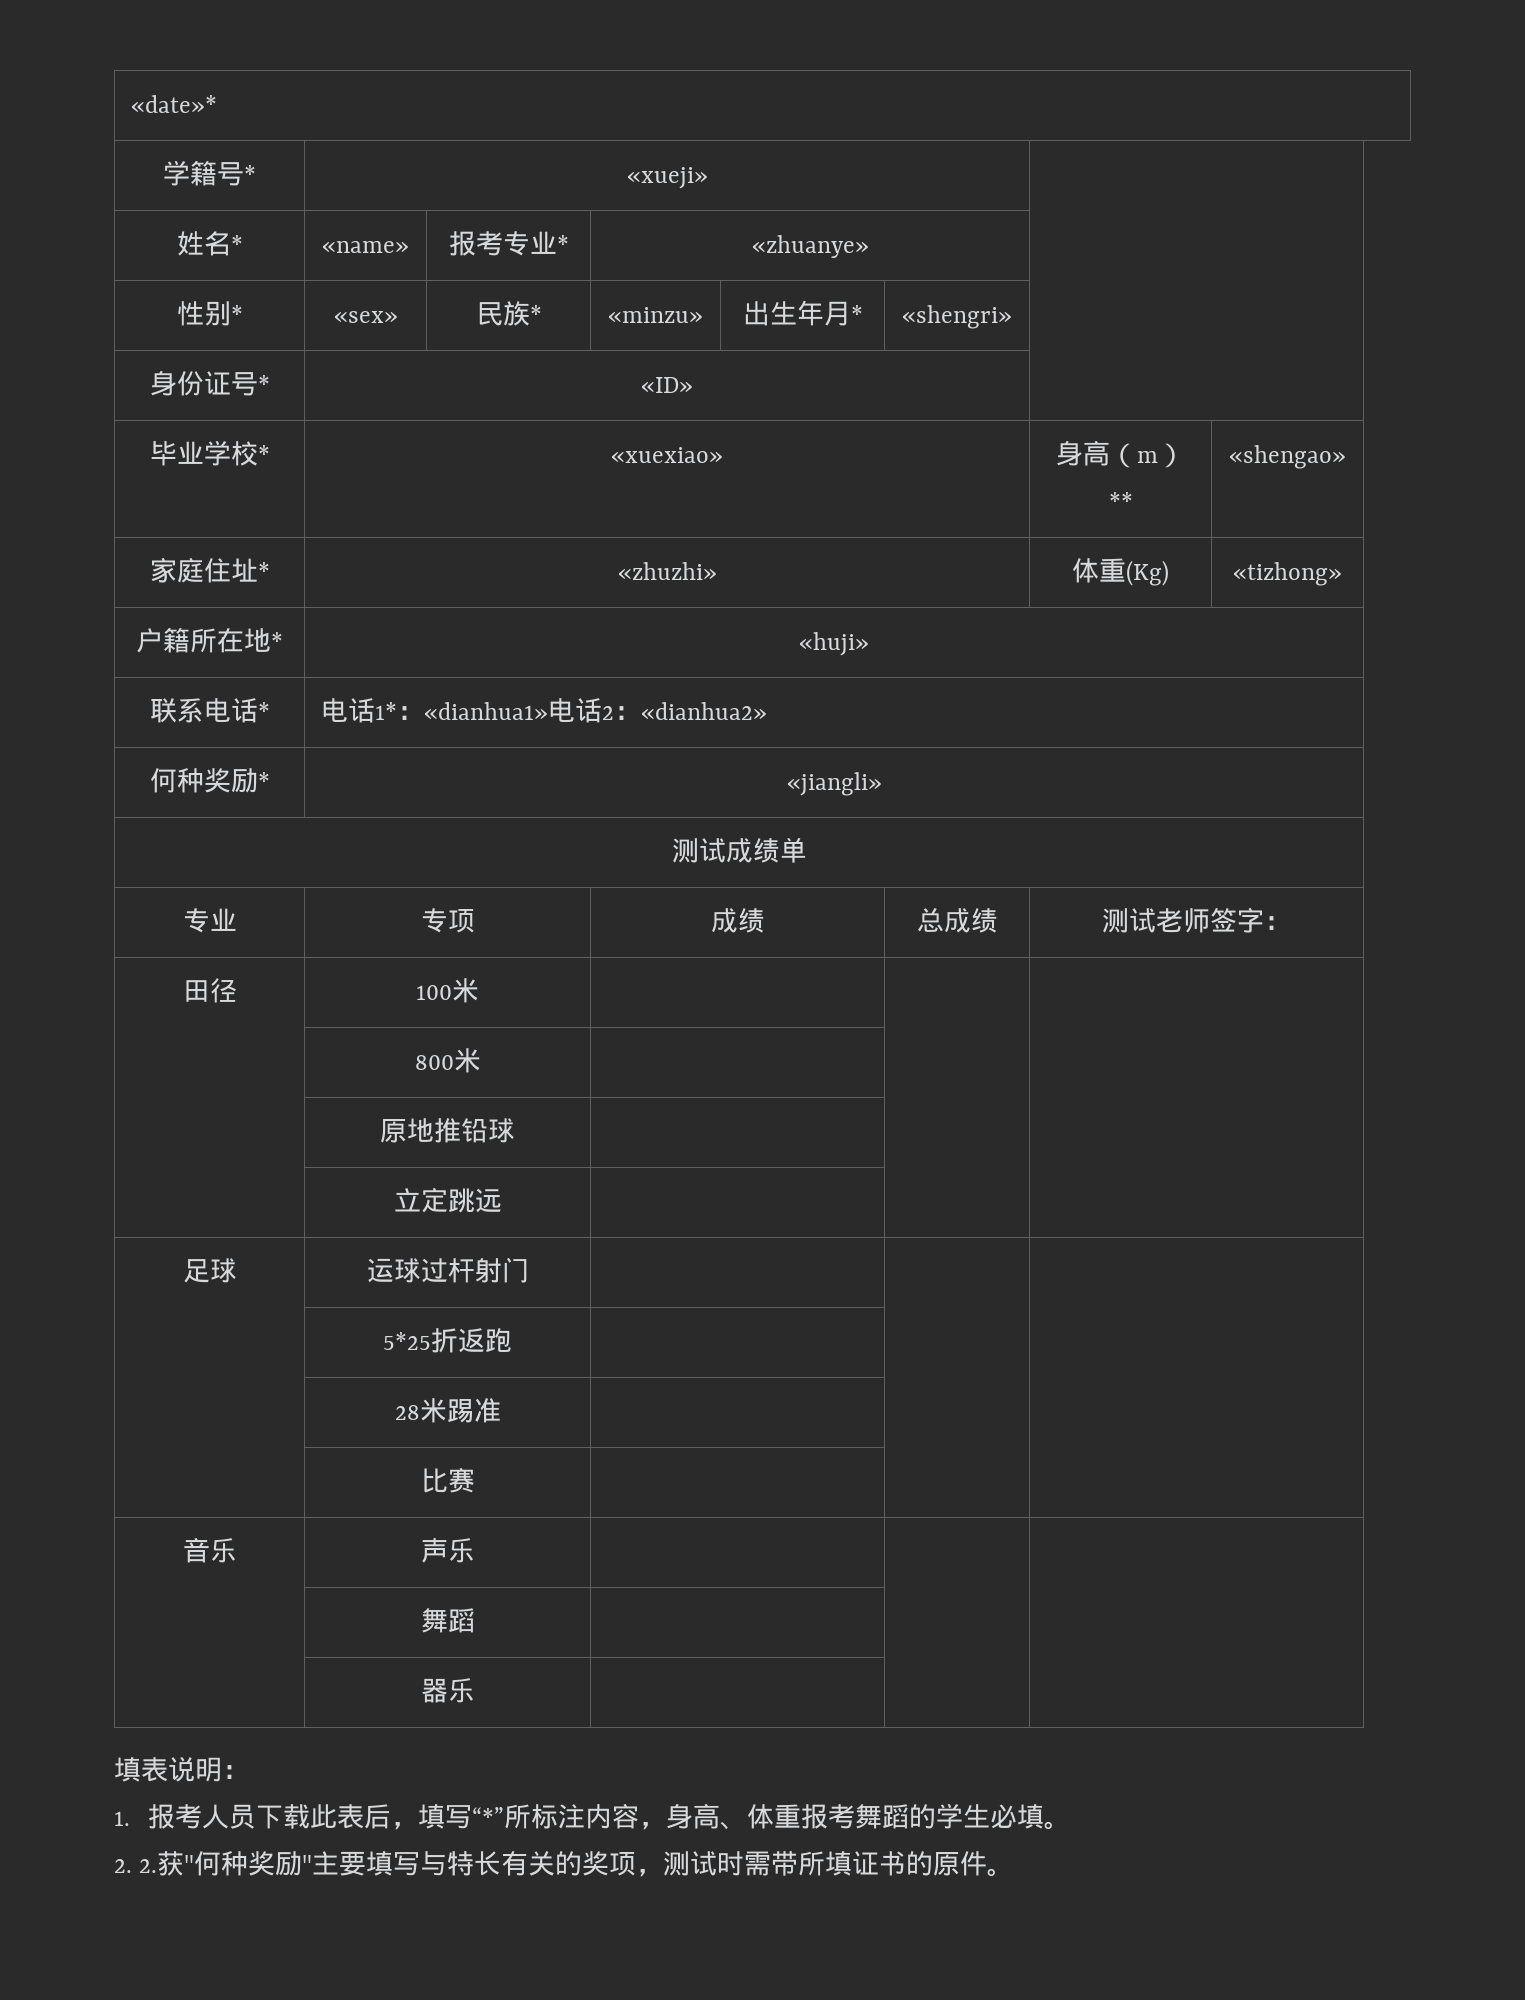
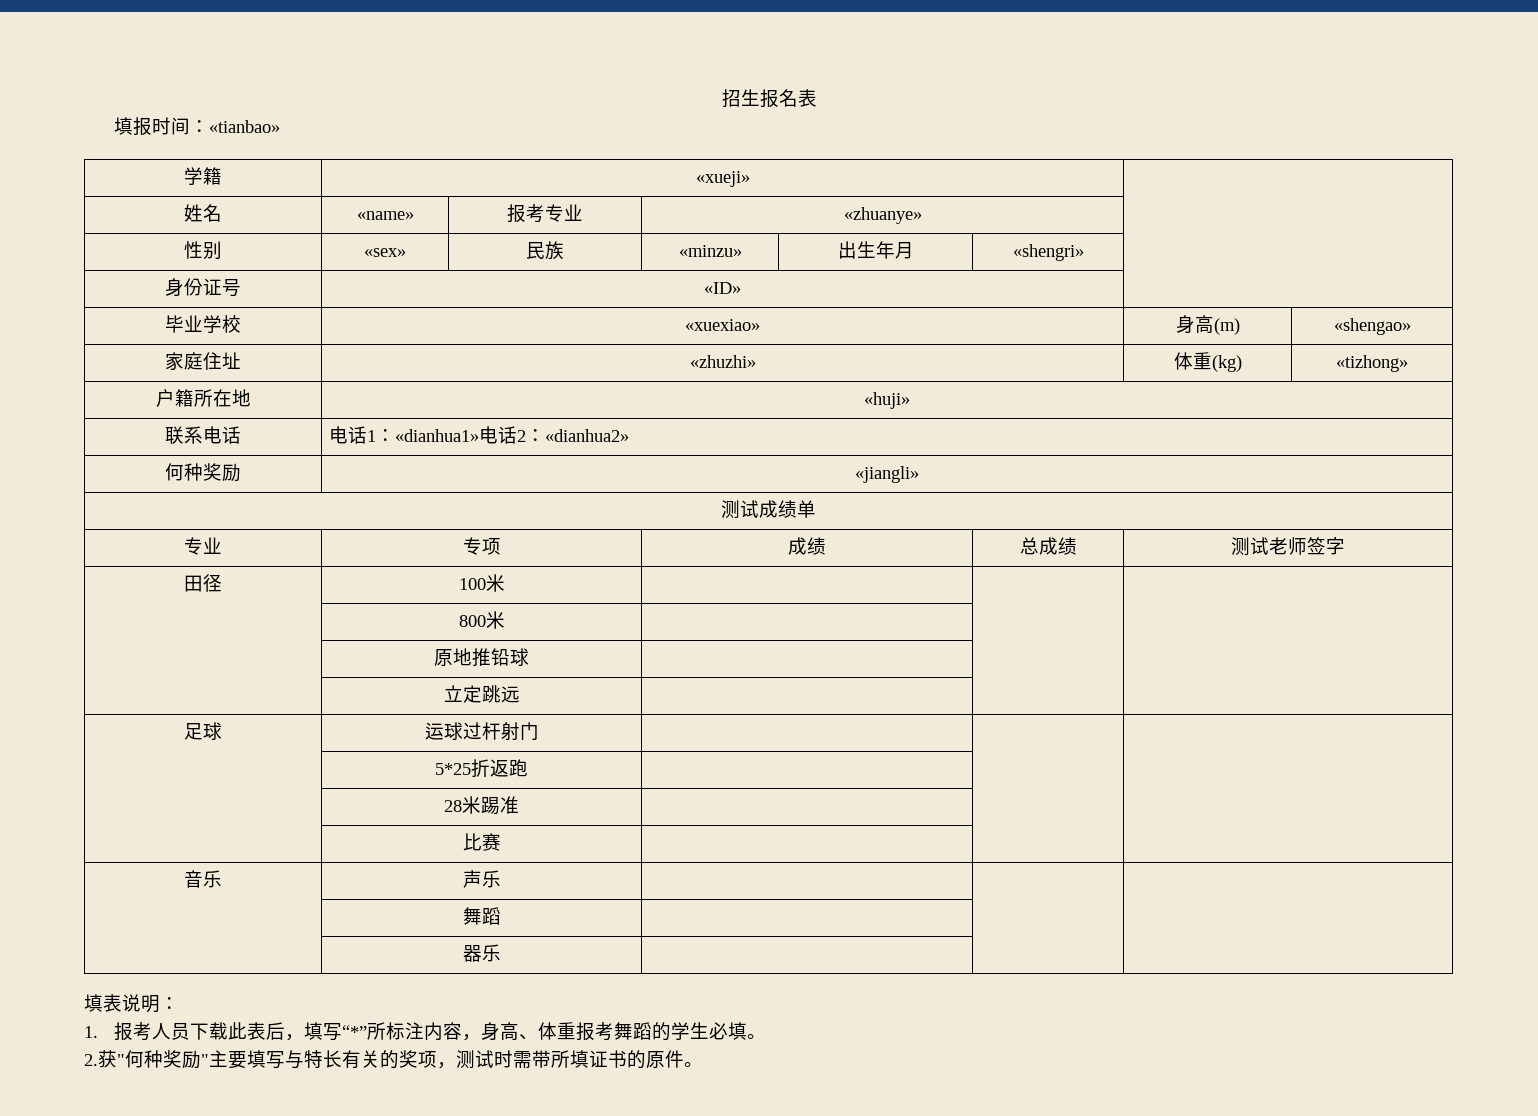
[130,95,217,113] «date»* -> [721,89,817,108] [114,117,281,136] 招生报名表 // 填报时间：«tianbao»
[217,162,256,186] 号* -> (222, 176) none
[230,235,243,253] * -> (222, 213) none
[556,235,569,253] * -> (583, 212) none
[230,305,243,323] * -> (222, 250) none
[529,305,542,323] * -> (564, 250) none
[850,305,863,323] * -> (914, 250) none
[257,375,270,393] * -> (241, 288) none
[257,445,270,463] * -> (241, 324) none
[1110,443,1185,468] [1108,492,1133,510] （m）** -> [1213,318,1240,335] (m)
[257,562,270,580] * -> (241, 360) none
[1126,560,1169,586] (Kg) -> [1211,355,1242,372] (kg)
[271,632,283,650] * -> (251, 398) none
[257,702,270,720] [320,698,397,723] * | 电话1* -> [328,426,376,444] | 电话1
[257,772,270,790] * -> (241, 472) none
[1264,916,1291,930] ： -> (1345, 546) none
[139,1859,158,1873] 2. -> (98, 1060) none

